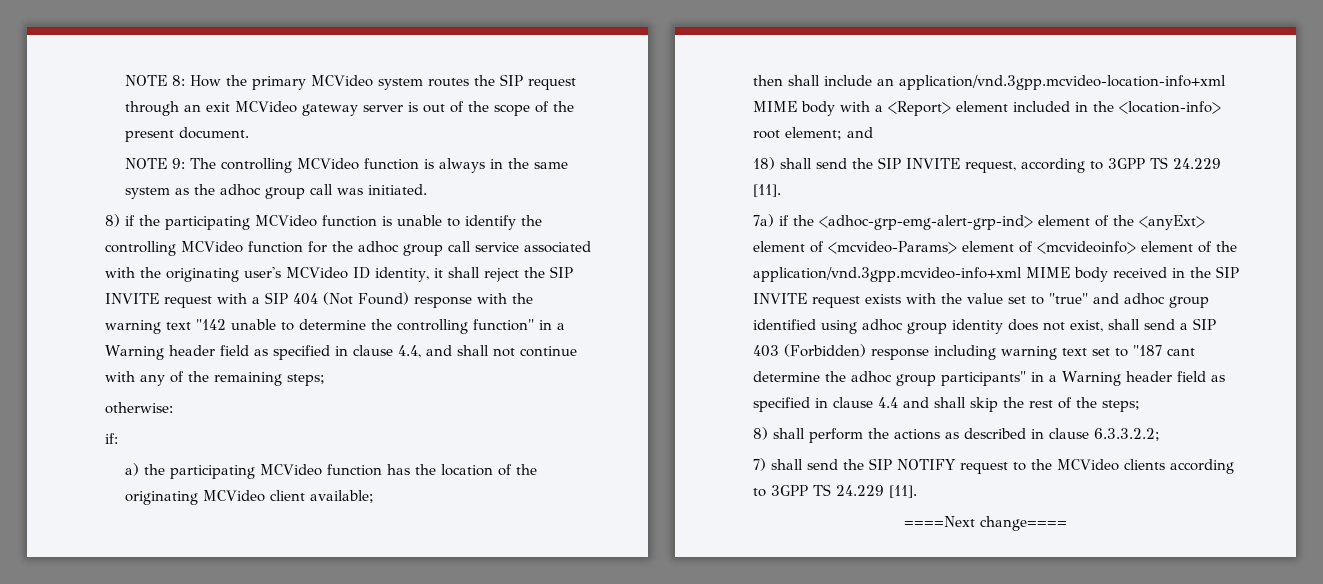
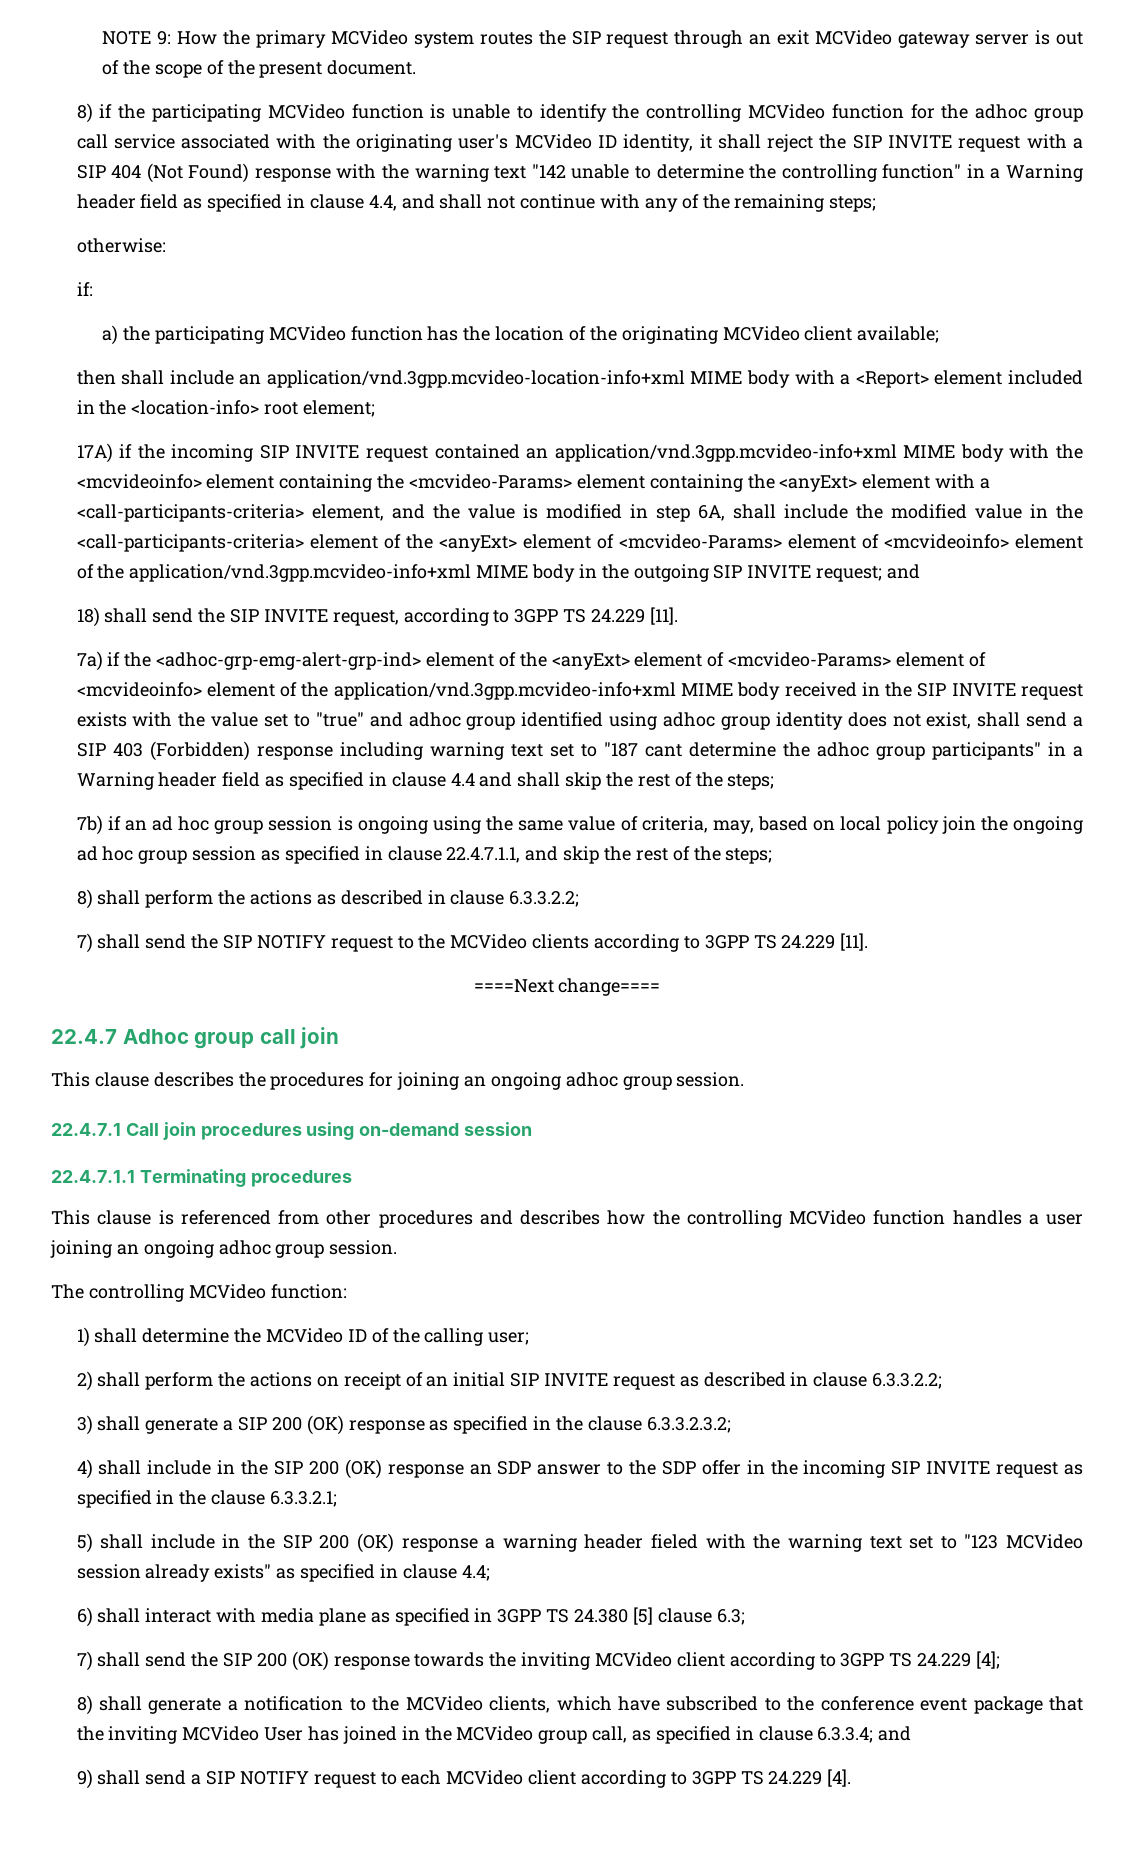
[125,75,186,86] NOTE 8: -> [102,31,172,45] NOTE 9:
[125,158,569,173] [125,184,428,199] // NOTE 9: The controlling MCVideo function is always in the same system as the adhoc group call was initiated. -> (417, 67) none
(842, 133) none -> [76,443,1083,463] [76,474,991,492] [76,504,1084,522] [76,534,1083,552] [76,564,883,582] // 17A) if the incoming SIP INVITE request contained an application/vnd.3gpp.mcvideo-info+xml MIME body with the <mcvideoinfo> element containing the <mcvideo-Params> element containing the <anyExt> element with a <call-participants-criteria> element, and the value is modified in step 6A, shall include the modified value in the <call-participants-criteria> element of the <anyExt> element of <mcvideo-Params> element of <mcvideoinfo> element of the application/vnd.3gpp.mcvideo-info+xml MIME body in the outgoing SIP INVITE request;
(1140, 406) none -> [76,815,1084,835] [76,846,773,864] // 7b) if an ad hoc group session is ongoing using the same value of criteria, may, based on local policy join the ongoing ad hoc group session as specified in clause 22.4.7.1.1, and skip the rest of the steps;
(1067, 523) none -> [51,1027,340,1049] [51,1072,745,1090] [51,1122,533,1140] [51,1169,352,1187] [51,1210,1083,1228] [50,1240,398,1258] [51,1284,347,1302] [76,1327,530,1347] [76,1371,943,1391] [76,1415,731,1435] [76,1459,1084,1479] [76,1490,337,1508] [76,1533,1083,1553] [76,1564,490,1582] [76,1607,745,1627] [76,1651,1001,1671] [76,1695,1083,1715] [76,1726,912,1744] [76,1769,852,1789] // 22.4.7 Adhoc group call join // This clause describes the procedures for joining an ongoing adhoc group session. // 22.4.7.1 Call join procedures using on-demand session // 22.4.7.1.1 Terminating procedures // This clause is referenced from other procedures and describes how the controlling MCVideo function handles a user joining an ongoing adhoc group session. // The controlling MCVideo function: // 1) shall determine the MCVideo ID of the calling user; // 2) shall perform the actions on receipt of an initial SIP INVITE request as described in clause 6.3.3.2.2; // 3) shall generate a SIP 200 (OK) response as specified in the clause 6.3.3.2.3.2; // 4) shall include in the SIP 200 (OK) response an SDP answer to the SDP offer in the incoming SIP INVITE request as specified in the clause 6.3.3.2.1; // 5) shall include in the SIP 200 (OK) response a warning header fieled with the warning text set to "123 MCVideo session already exists" as specified in clause 4.4; // 6) shall interact with media plane as specified in 3GPP TS 24.380 [5] clause 6.3; // 7) shall send the SIP 200 (OK) response towards the inviting MCVideo client according to 3GPP TS 24.229 [4]; // 8) shall generate a notification to the MCVideo clients, which have subscribed to the conference event package that the inviting MCVideo User has joined in the MCVideo group call, as specified in clause 6.3.3.4; and // 9) shall send a SIP NOTIFY request to each MCVideo client according to 3GPP TS 24.229 [4].

